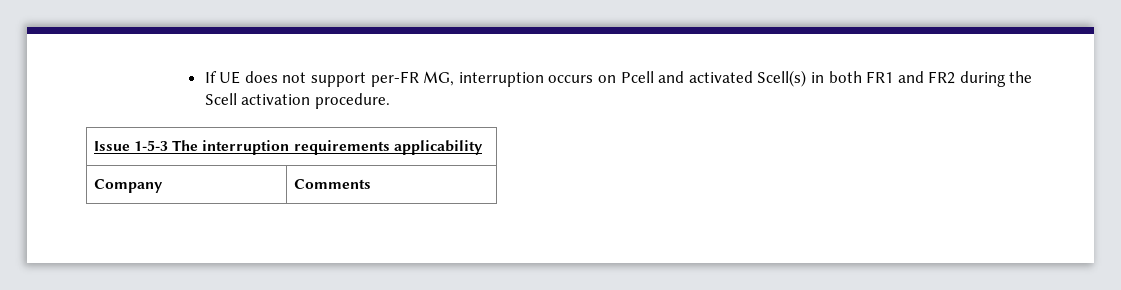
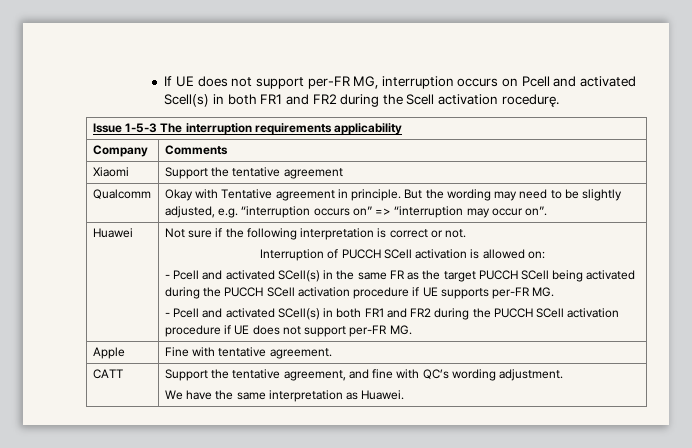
[314,93,390,109] procedure. -> [501,94,559,107] rocedurę.
(371, 184) none -> [92,167,129,177] [164,167,343,179] [92,189,151,199] [164,189,622,201] [164,206,548,218] [92,228,133,238] [164,228,467,240] [260,249,545,261] [164,270,636,282] [164,287,555,299] [164,308,620,320] [164,325,412,337] [92,347,125,359] [164,347,332,359] [92,369,123,379] [164,369,564,381] [164,390,405,402] // Xiaomi | Support the tentative agreement // Qualcomm | Okay with Tentative agreement in principle. But the wording may need to be slightly adjusted, e.g. “interruption occurs on” => “interruption may occur on”. // Huawei | Not sure if the following interpretation is correct or not. // Interruption of PUCCH SCell activation is allowed on: // - Pcell and activated SCell(s) in the same FR as the target PUCCH SCell being activated during the PUCCH SCell activation procedure if UE supports per-FR MG. // - Pcell and activated SCell(s) in both FR1 and FR2 during the PUCCH SCell activation procedure if UE does not support per-FR MG. // Apple | Fine with tentative agreement. // CATT | Support the tentative agreement, and fine with QC’s wording adjustment. // We have the same interpretation as Huawei.

